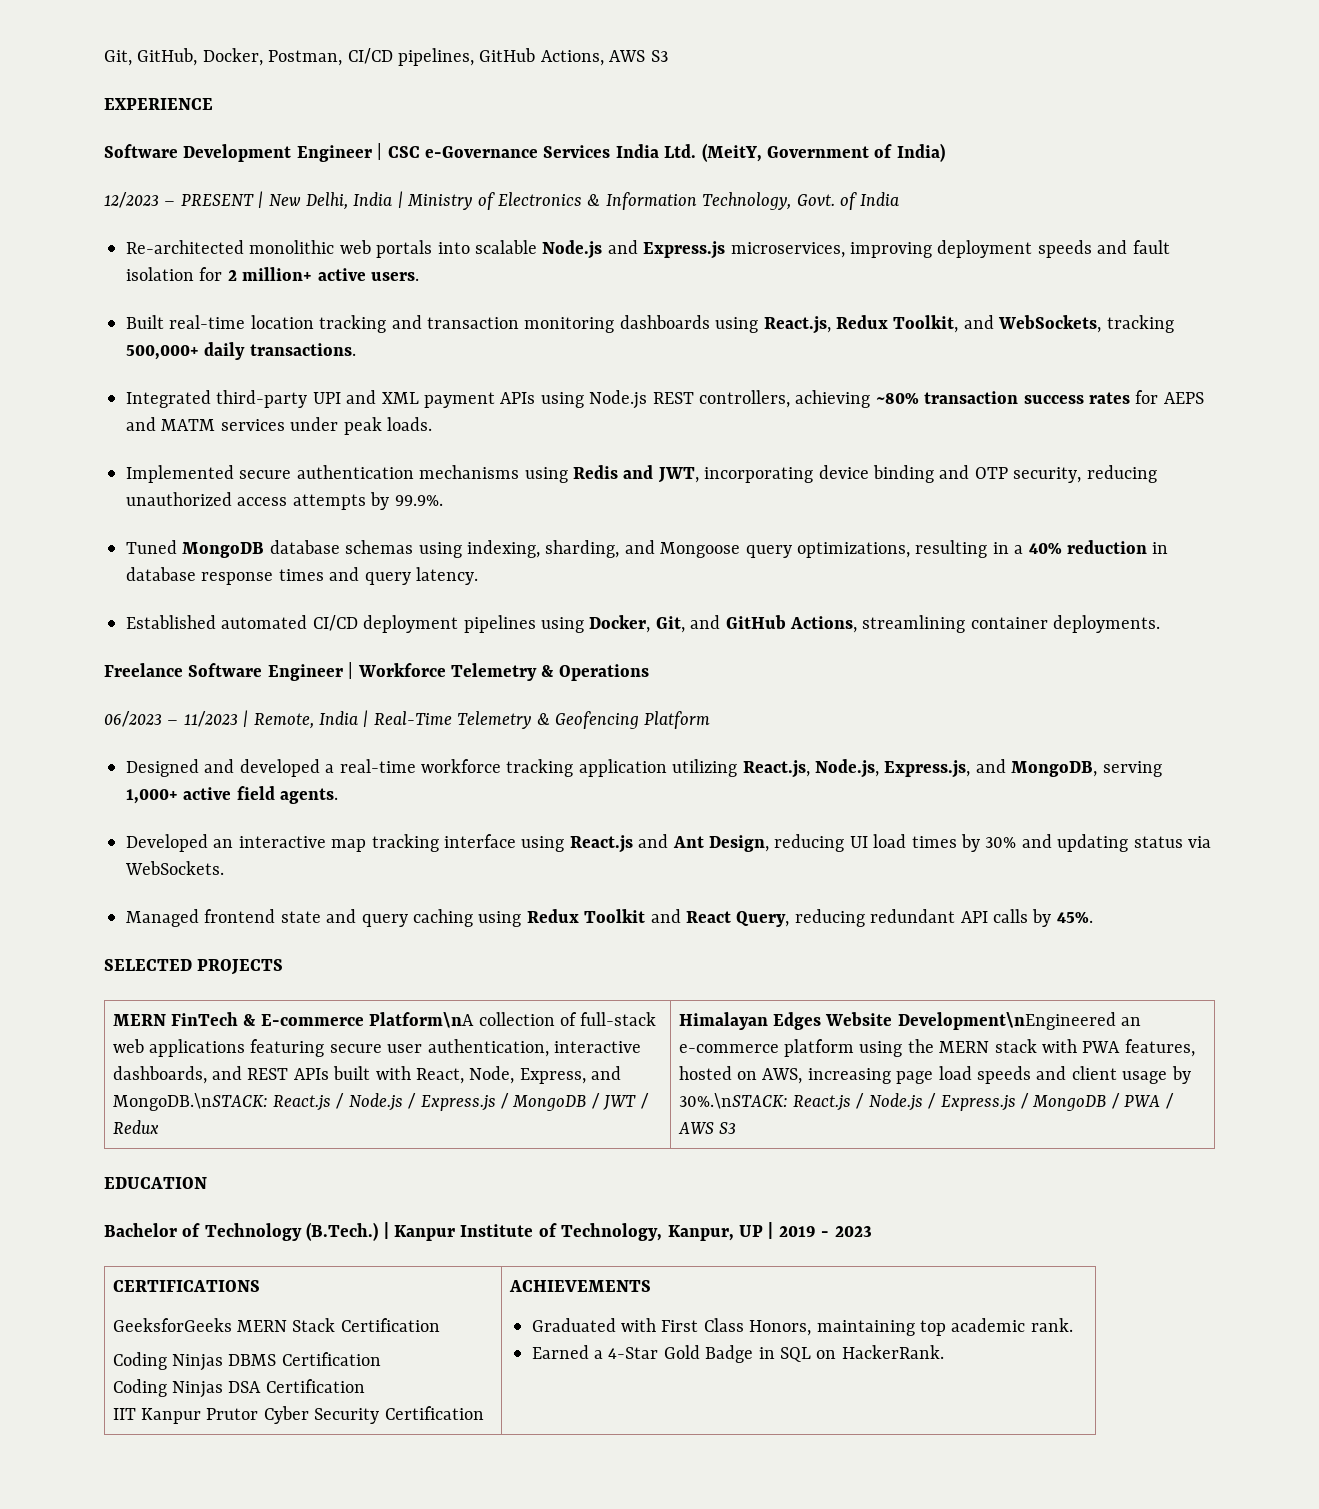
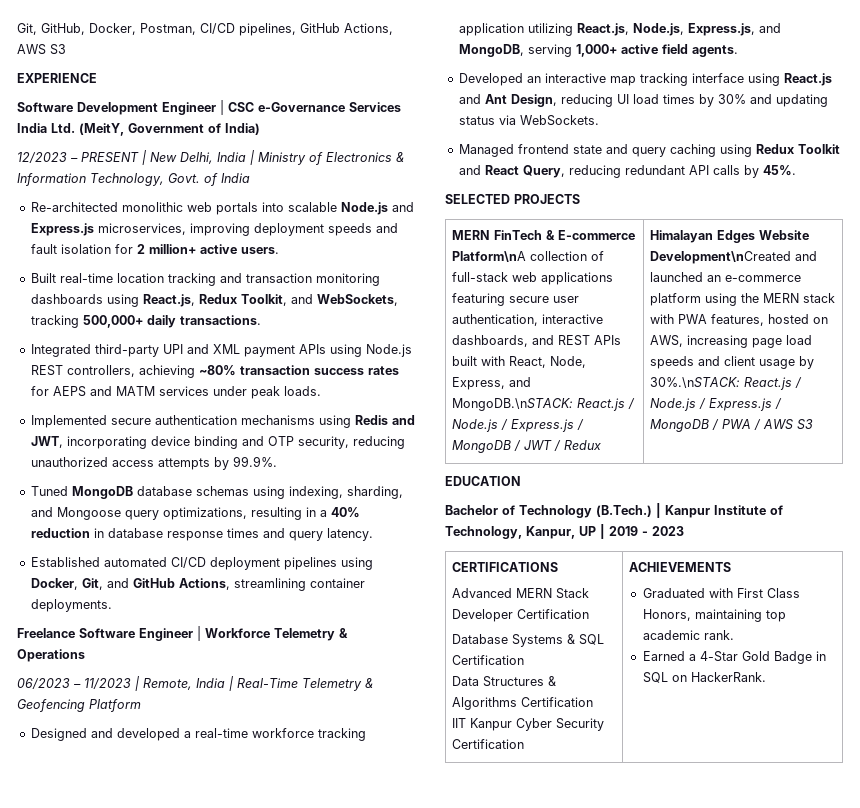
[897,1012,1116,1030] Development\nEngineered -> [649,251,817,264] [649,272,703,282] Development\nCreated and launched
[112,1318,232,1332] GeeksforGeeks -> [451,588,512,598] Advanced
[340,1318,440,1332] [112,1352,381,1371] [112,1379,262,1398] Certification // Coding Ninjas DBMS Certification // Coding Ninjas DSA -> [451,609,589,622] [451,634,604,647] [451,655,524,665] [451,676,556,687] [451,697,517,710] Developer Certification // Database Systems & SQL Certification // Data Structures & Algorithms
[206,1408,259,1420] Prutor -> (512, 724) none

